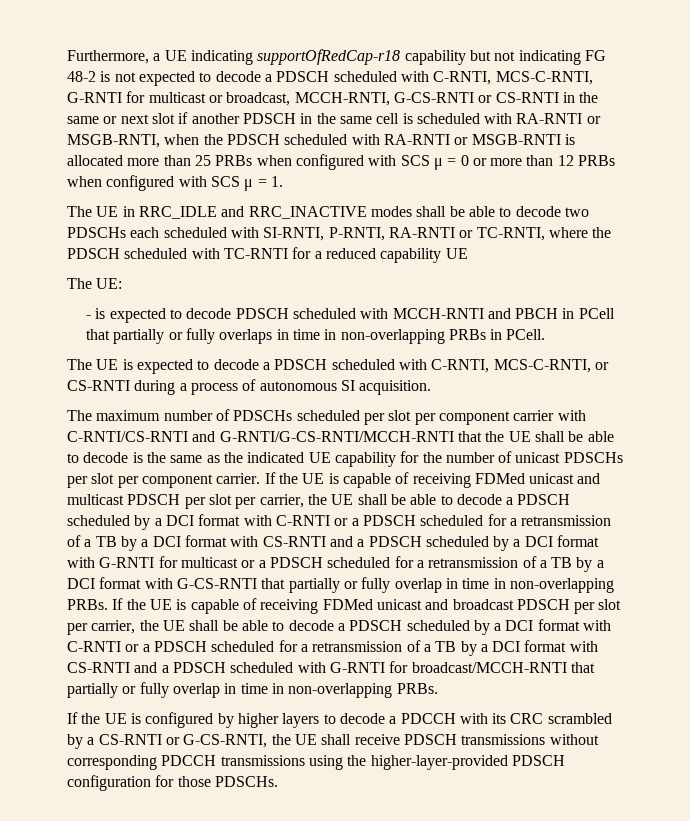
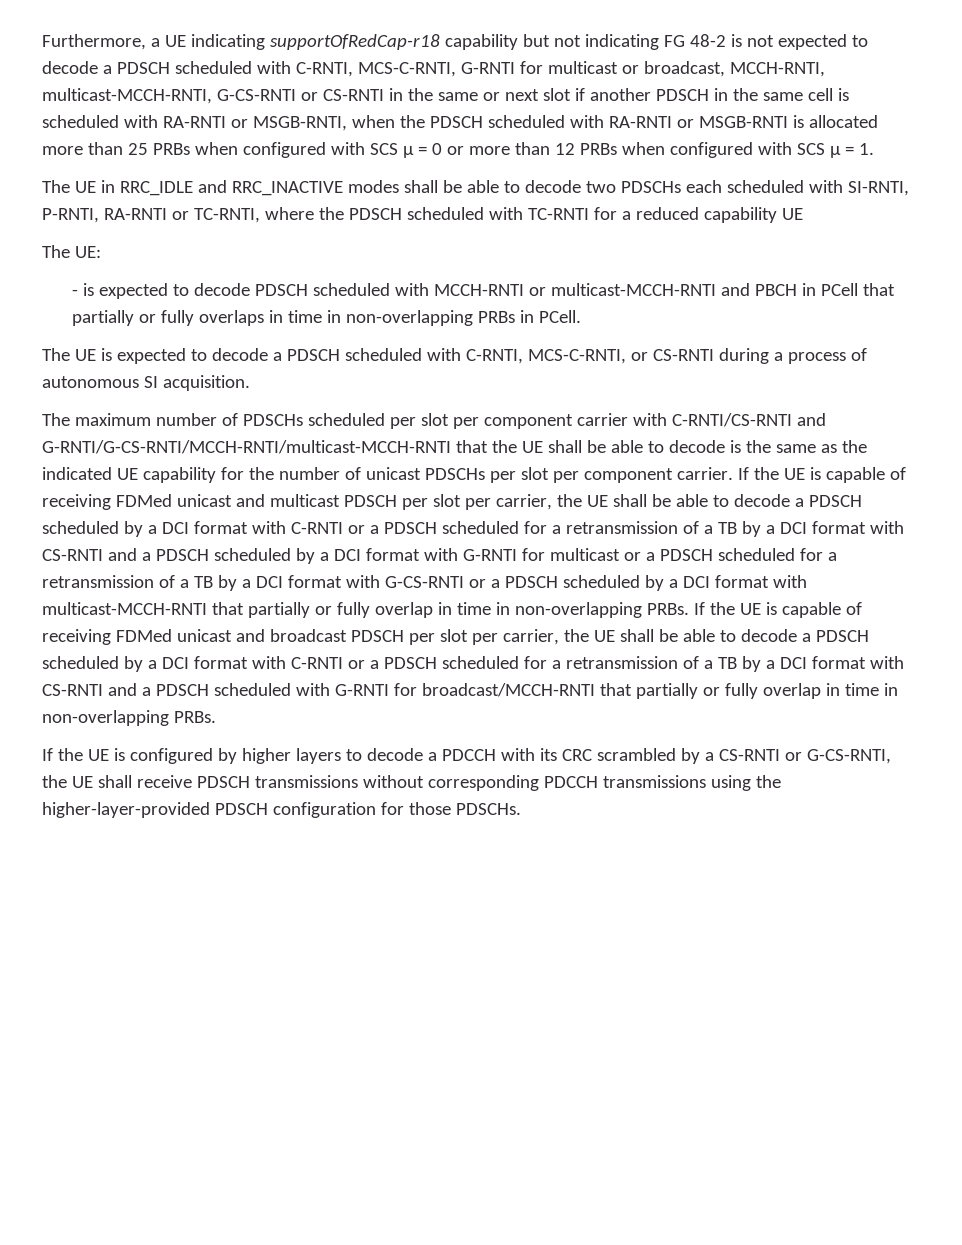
(390, 99) none -> [42,88,212,104] multicast-MCCH-RNTI,
(484, 313) none -> [528,283,716,296] or multicast-MCCH-RNTI
[219,431,454,442] G-RNTI/G-CS-RNTI/MCCH-RNTI -> [42,440,451,454] G-RNTI/G-CS-RNTI/MCCH-RNTI/multicast-MCCH-RNTI
(257, 583) none -> [468,575,807,591] [42,602,207,615] or a PDSCH scheduled by a DCI format with multicast-MCCH-RNTI

